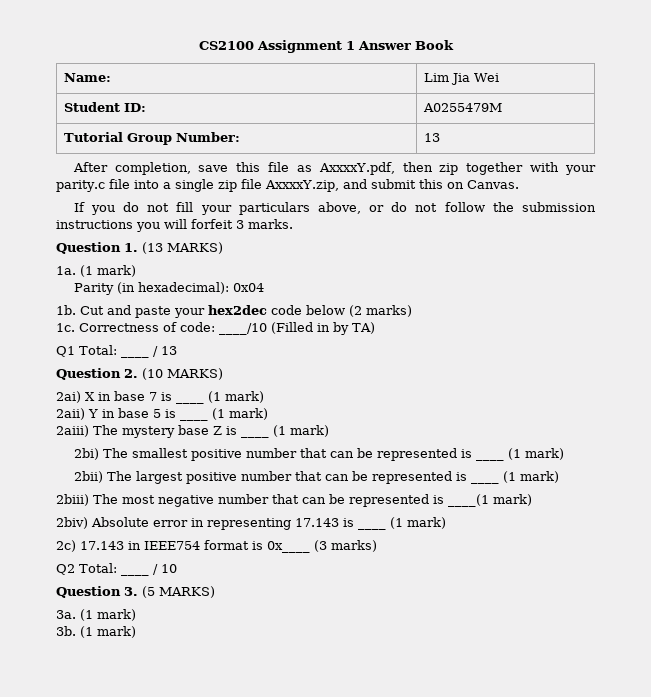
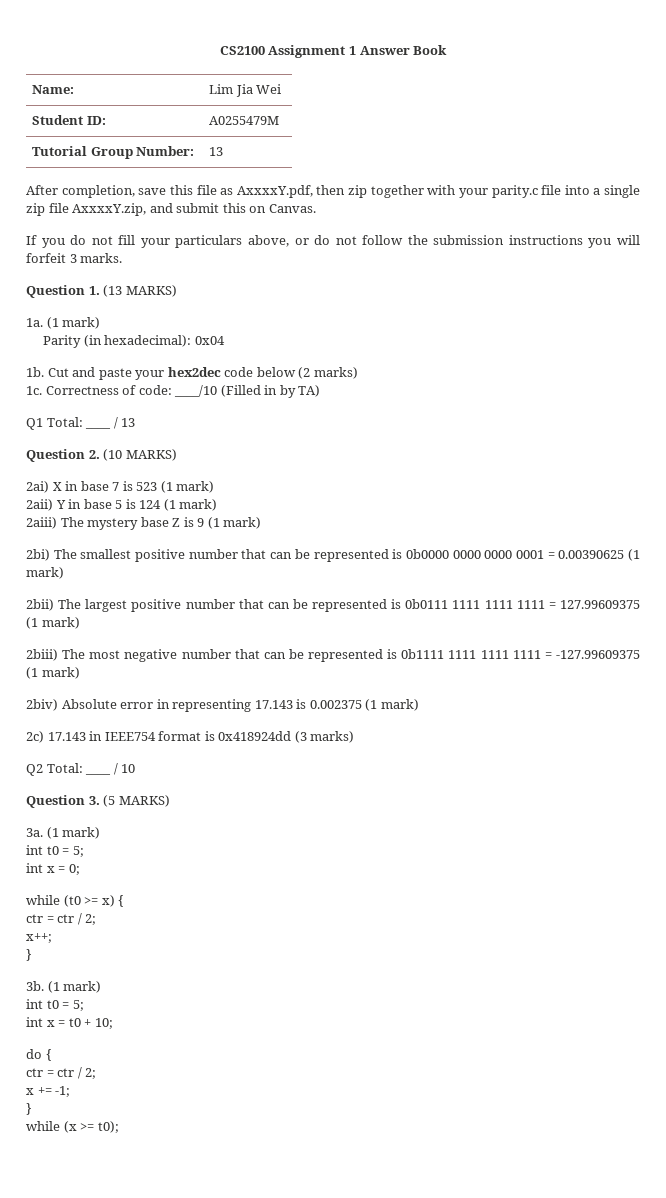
[176,401,204,404] ____ -> [136,482,158,491] 523
[180,418,208,421] ____ -> [139,500,162,509] 124
[241,435,269,438] ____ -> [197,518,205,527] 9
[475,458,504,461] ____ -> [405,549,625,559] 0b0000 0000 0000 0001 = 0.00390625
[470,481,499,484] ____ -> [405,599,640,609] 0b0111 1111 1111 1111 = 127.99609375
[448,494,489,507] ____(1 -> [401,649,640,659] [26,667,38,679] 0b1111 1111 1111 1111 = -127.99609375 (1
[358,527,386,530] ____ -> [309,700,362,709] 0.002375
[267,541,310,553] 0x____ -> [218,731,292,741] 0x418924dd
[56,626,136,638] 3b. (1 mark) -> [26,845,84,857] [26,863,80,875] [26,895,125,907] [26,913,97,925] [26,933,52,943] [26,949,32,961] [26,981,102,993] [26,999,84,1011] [26,1017,113,1029] [26,1049,52,1061] [26,1067,97,1079] [26,1086,71,1097] [26,1103,32,1115] [26,1121,119,1133] int t0 = 5; // int x = 0; // while (t0 >= x) { // ctr = ctr / 2; // x++; // } // 3b. (1 mark) // int t0 = 5; // int x = t0 + 10; // do { // ctr = ctr / 2; // x += -1; // } // while (x >= t0);

